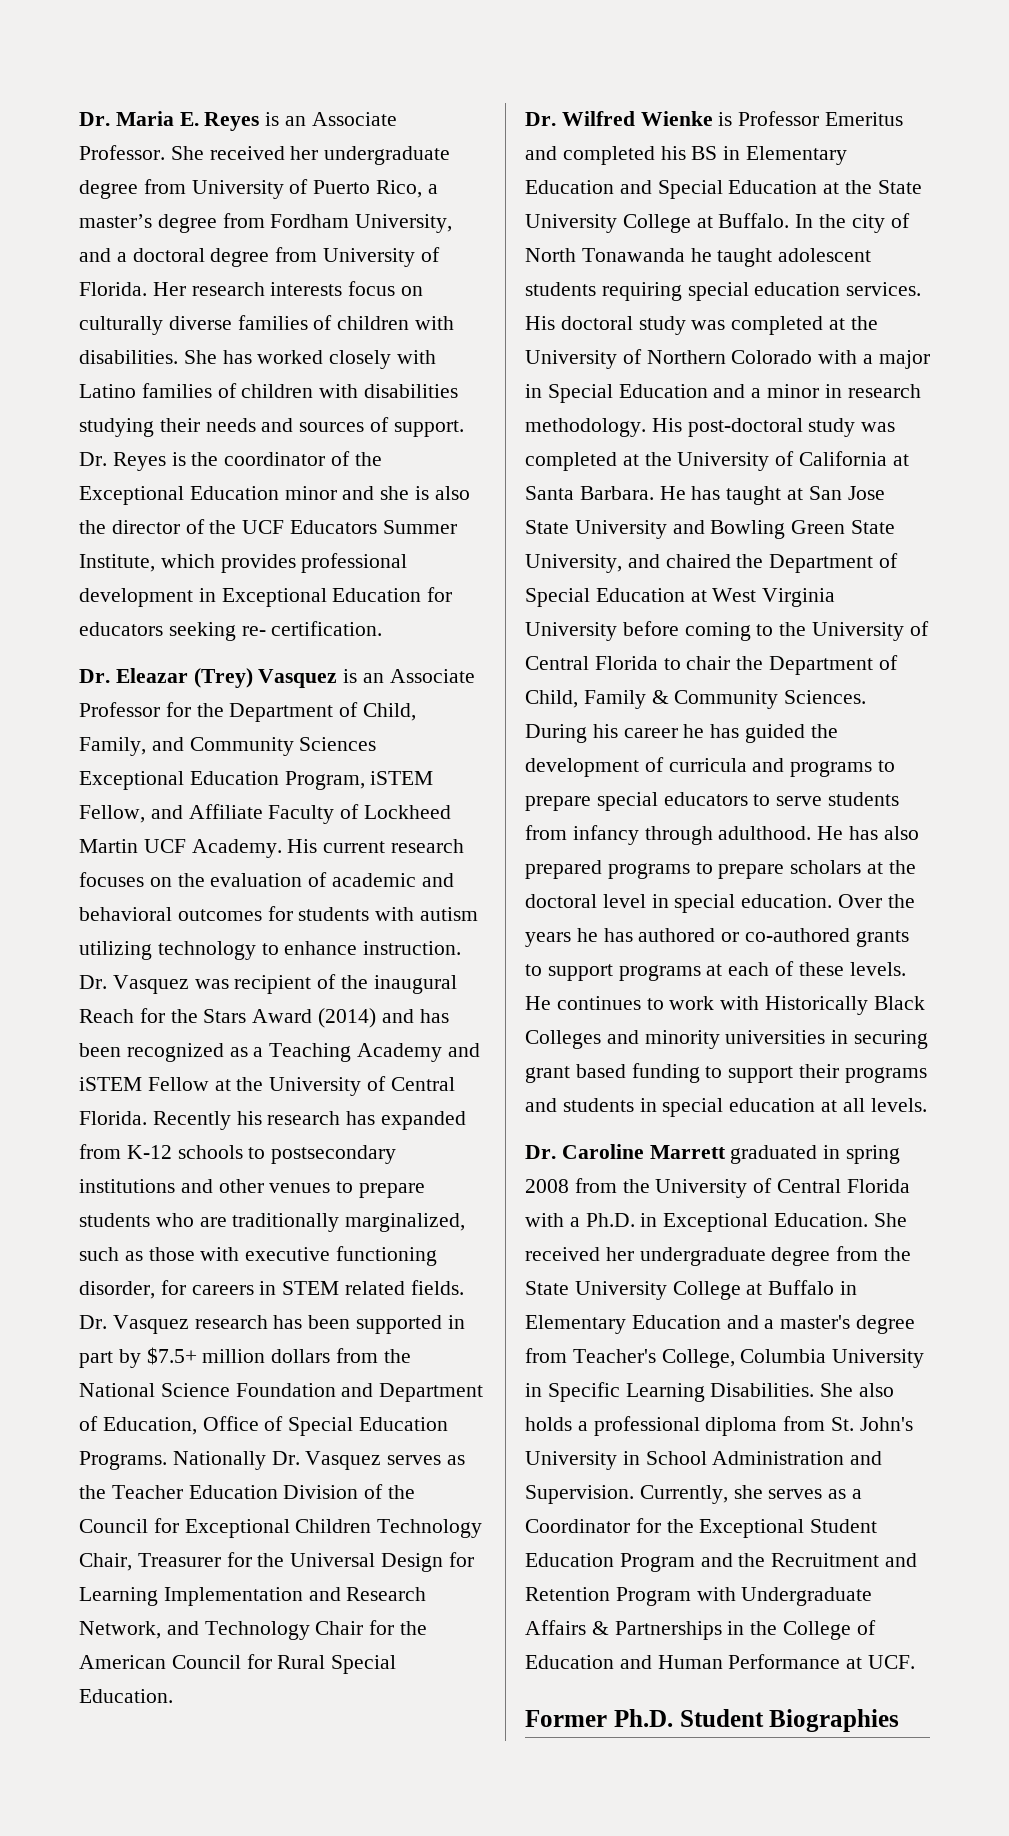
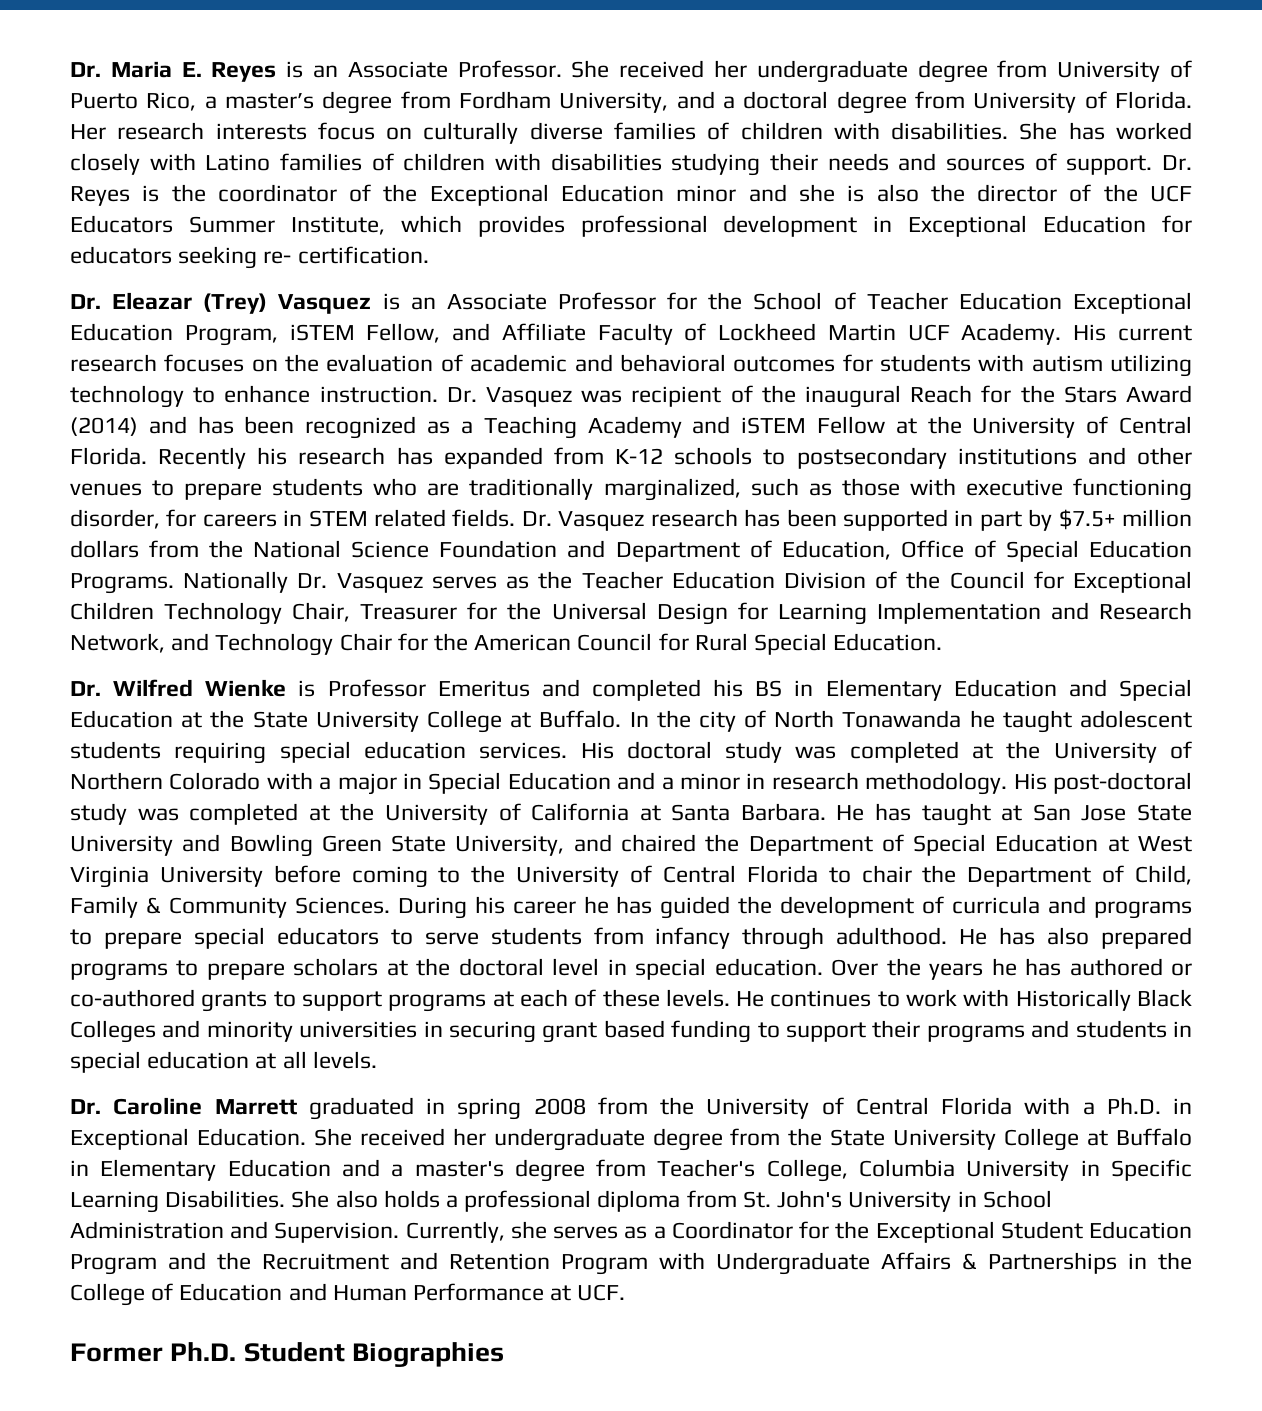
[229,702,417,722] [79,737,377,756] Department of Child, Family, and Community Sciences -> [753,292,1062,310] School of Teacher Education

